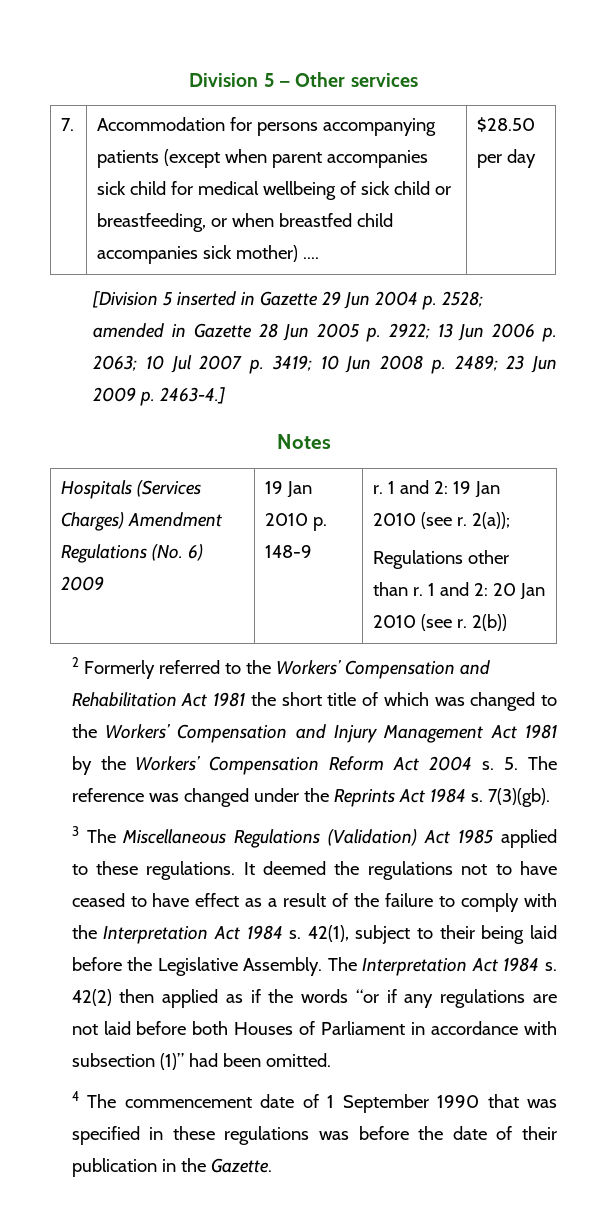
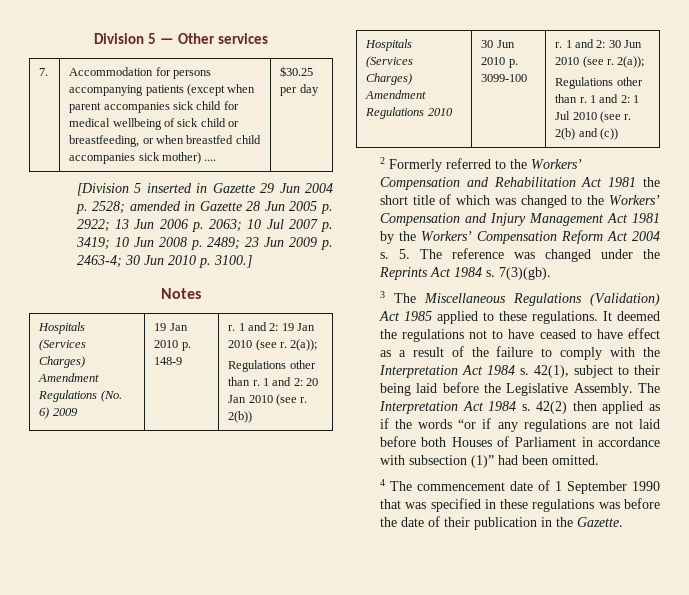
[477,117,536,132] $28.50 -> [280,66,314,77] $30.25
[160,387,226,404] 2463-4.] -> [76,255,252,268] 2463-4; 30 Jun 2010 p. 3100.]
(508, 622) none -> [365,39,413,51] [366,56,414,68] [366,73,413,85] [365,90,427,99] [365,107,453,119] [481,40,515,48] [481,57,518,68] [481,74,528,82] [555,39,643,48] [555,56,645,68] [555,77,643,89] [555,94,640,103] [555,111,632,123] [555,128,618,140] // Hospitals (Services Charges) Amendment Regulations 2010 | 30 Jun 2010 p. 3099-100 | r. 1 and 2: 30 Jun 2010 (see r. 2(a)); // Regulations other than r. 1 and 2: 1 Jul 2010 (see r. 2(b) and (c))

